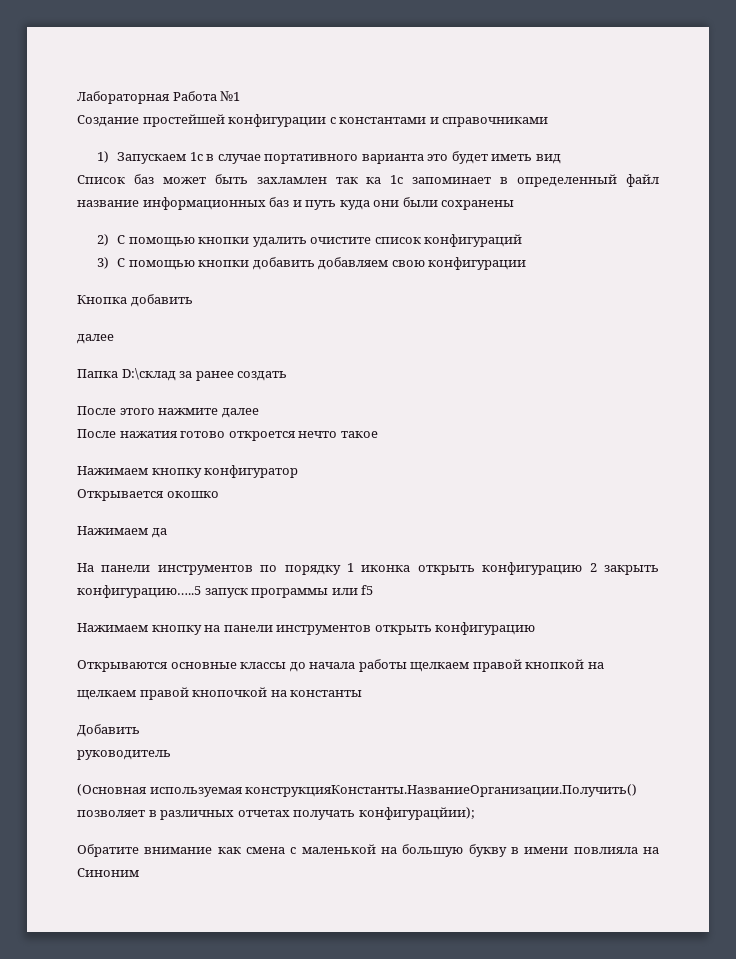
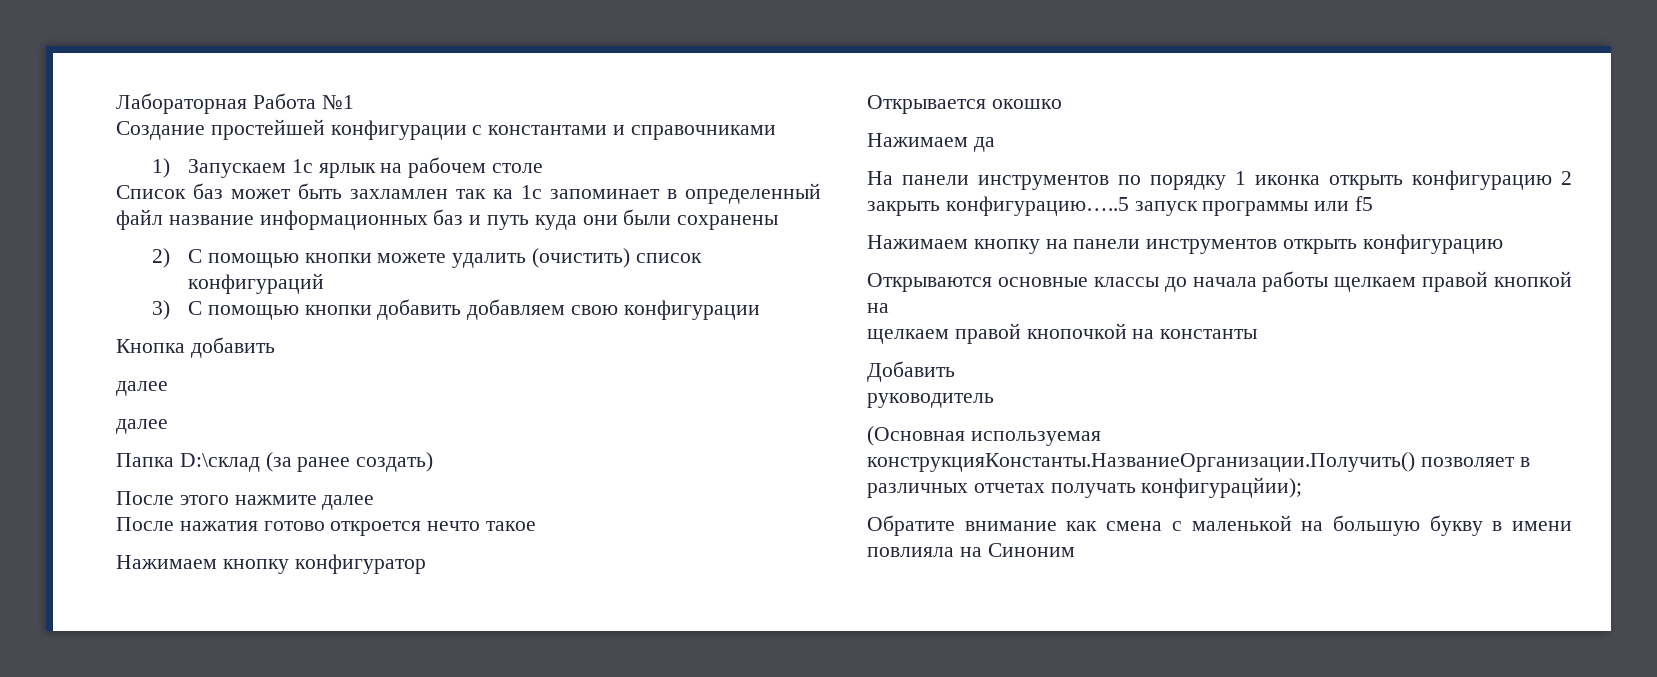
[206,151,561,164] в случае портативного варианта это будет иметь вид -> [318,157,544,178] ярлык на рабочем столе
[252,237,372,247] удалить очистите -> [377,248,631,268] можете удалить (очистить)
(114, 339) none -> [116,419,168,434] // далее
[179,371,288,381] за ранее создать -> [265,452,434,472] (за ранее создать)

